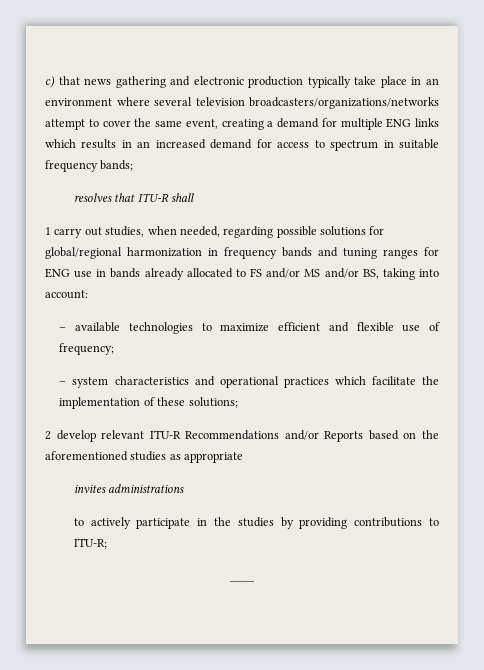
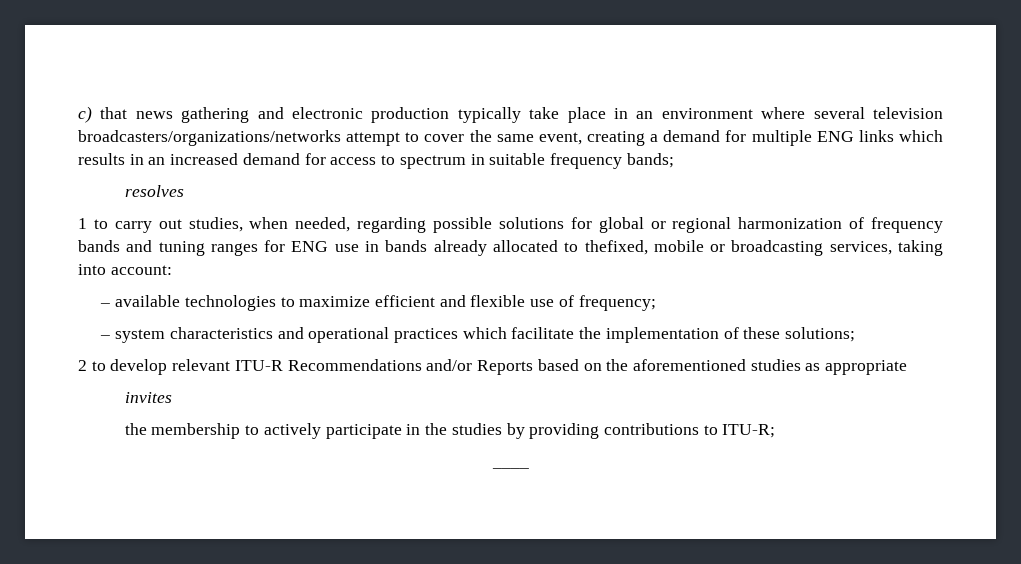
[114,193,194,202] that ITU-R shall -> (184, 191) none
(51, 231) none -> [93,219,108,229] to
[45,247,218,259] global/regional harmonization in -> [598,217,865,233] global or regional harmonization of
[250,268,379,279] FS and/or MS and/or BS, -> [584,240,892,256] thefixed, mobile or broadcasting services,
(51, 435) none -> [91,361,106,371] to
[108,484,185,493] administrations // -> [124,423,241,439] // the membership

